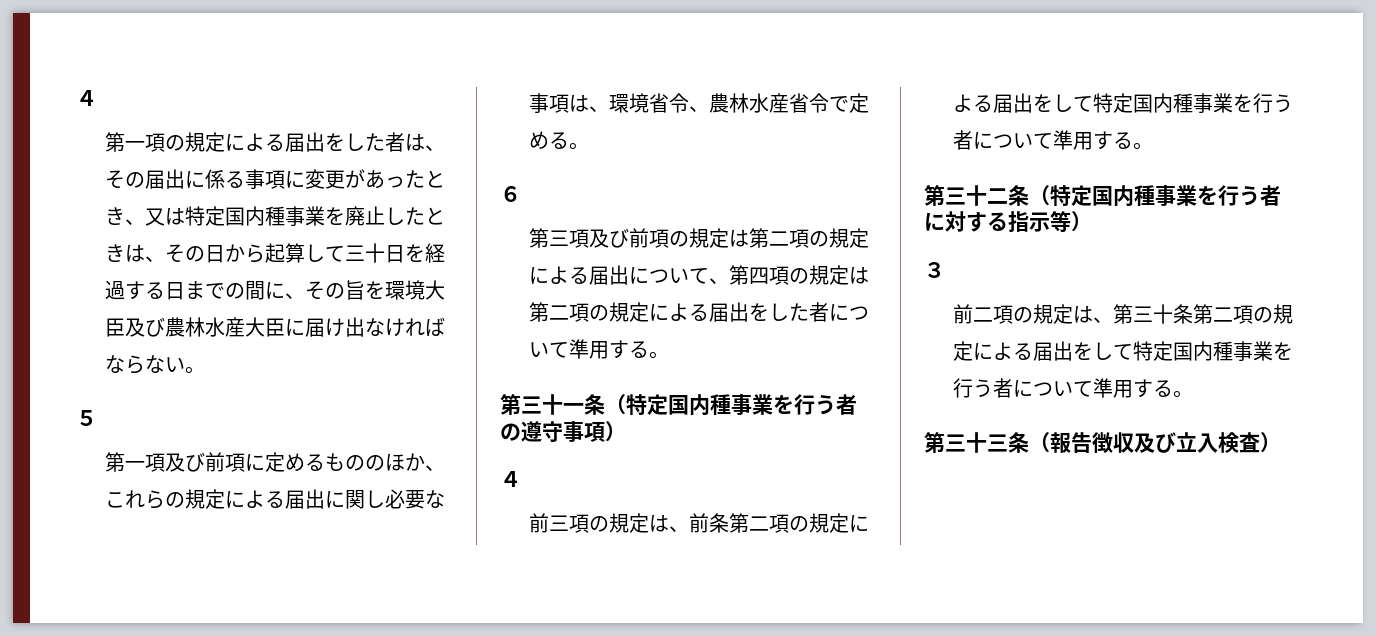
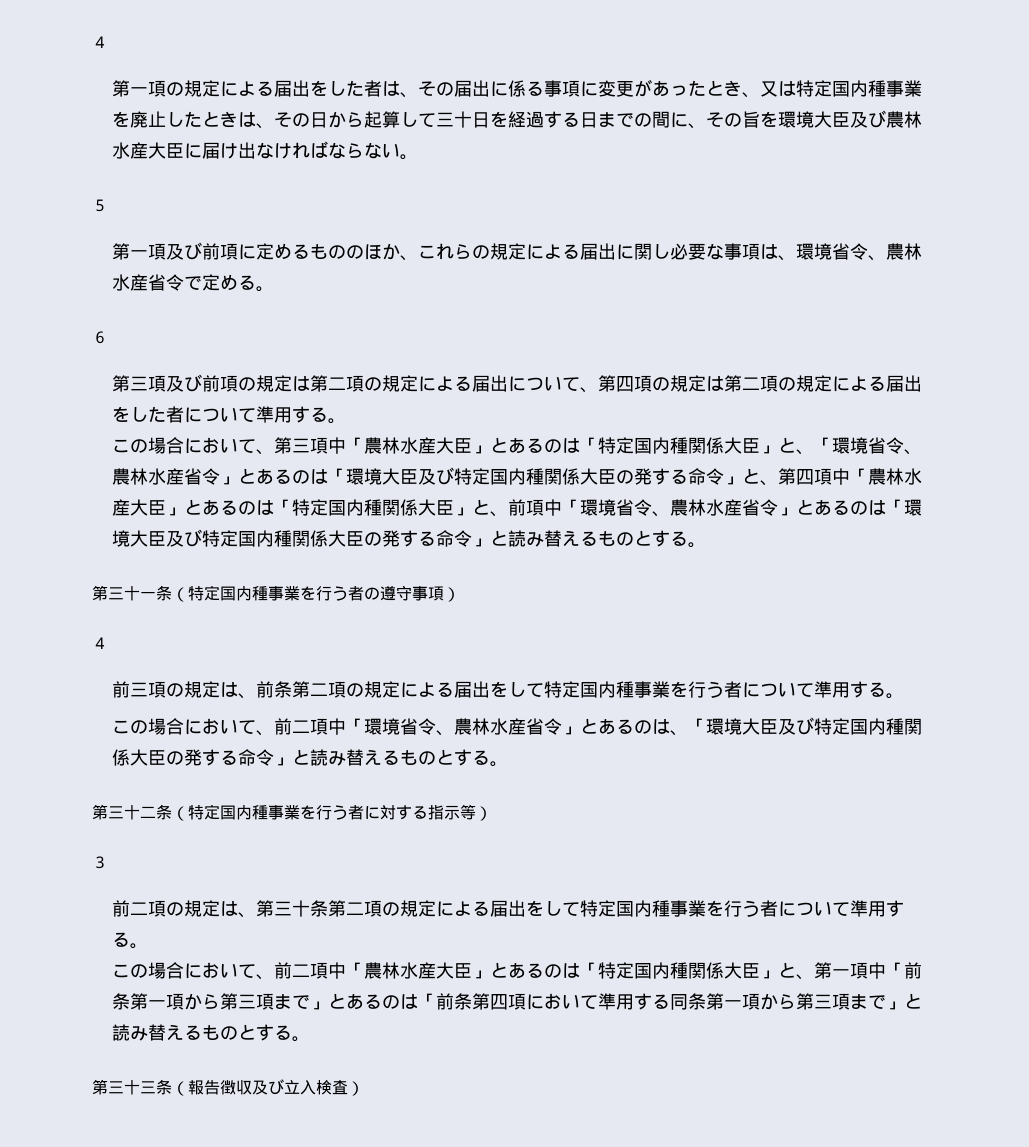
(669, 355) none -> [112,437,923,455] [112,467,923,486] [112,499,923,517] [112,529,707,548] // この場合において、第三項中「農林水産大臣」とあるのは「特定国内種関係大臣」と、「環境省令、農林水産省令」とあるのは「環境大臣及び特定国内種関係大臣の発する命令」と、第四項中「農林水産大臣」とあるのは「特定国内種関係大臣」と、前項中「環境省令、農林水産省令」とあるのは「環境大臣及び特定国内種関係大臣の発する命令」と読み替えるものとする。
(1153, 146) none -> [112,717,923,736] [112,749,509,767] // この場合において、前二項中「環境省令、農林水産省令」とあるのは、「環境大臣及び特定国内種関係大臣の発する命令」と読み替えるものとする。
(1193, 394) none -> [112,962,923,980] [112,993,923,1010] [112,1024,311,1042] // この場合において、前二項中「農林水産大臣」とあるのは「特定国内種関係大臣」と、第一項中「前条第一項から第三項まで」とあるのは「前条第四項において準用する同条第一項から第三項まで」と読み替えるものとする。

